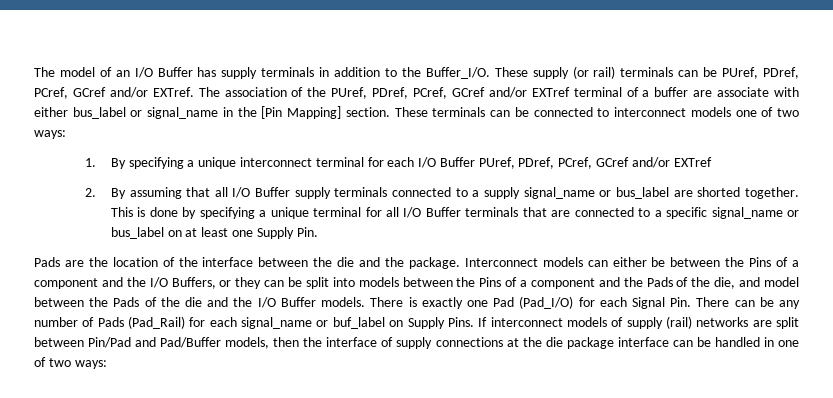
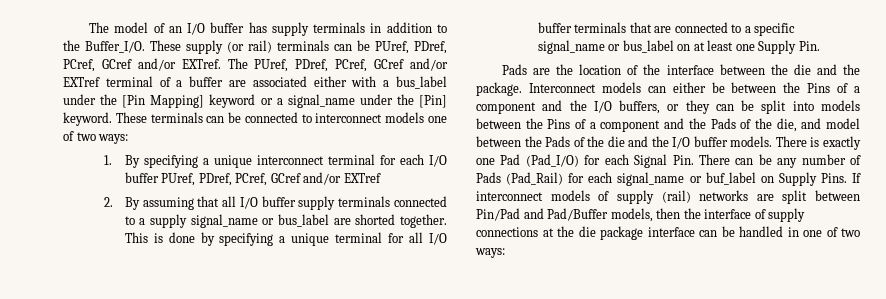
[157,67,193,77] Buffer -> [210,22,245,33] buffer
[224,87,327,97] association of the -> (248, 63) none
[717,87,799,97] [34,106,390,119] associate with either bus_label or signal_name in the [Pin Mapping] section. -> [252,76,448,89] [63,94,447,108] [63,112,112,126] associated either with a bus_label under the [Pin Mapping] keyword or a signal_name under the [Pin] keyword.
[439,157,475,167] Buffer -> [124,172,159,183] buffer
[255,187,291,197] Buffer -> [261,196,296,207] buffer
[425,207,461,217] Buffer -> [537,22,572,33] buffer
[171,277,216,289] Buffers, -> [619,100,661,114] buffers,
[280,297,316,307] Buffer -> [693,136,728,147] buffer

